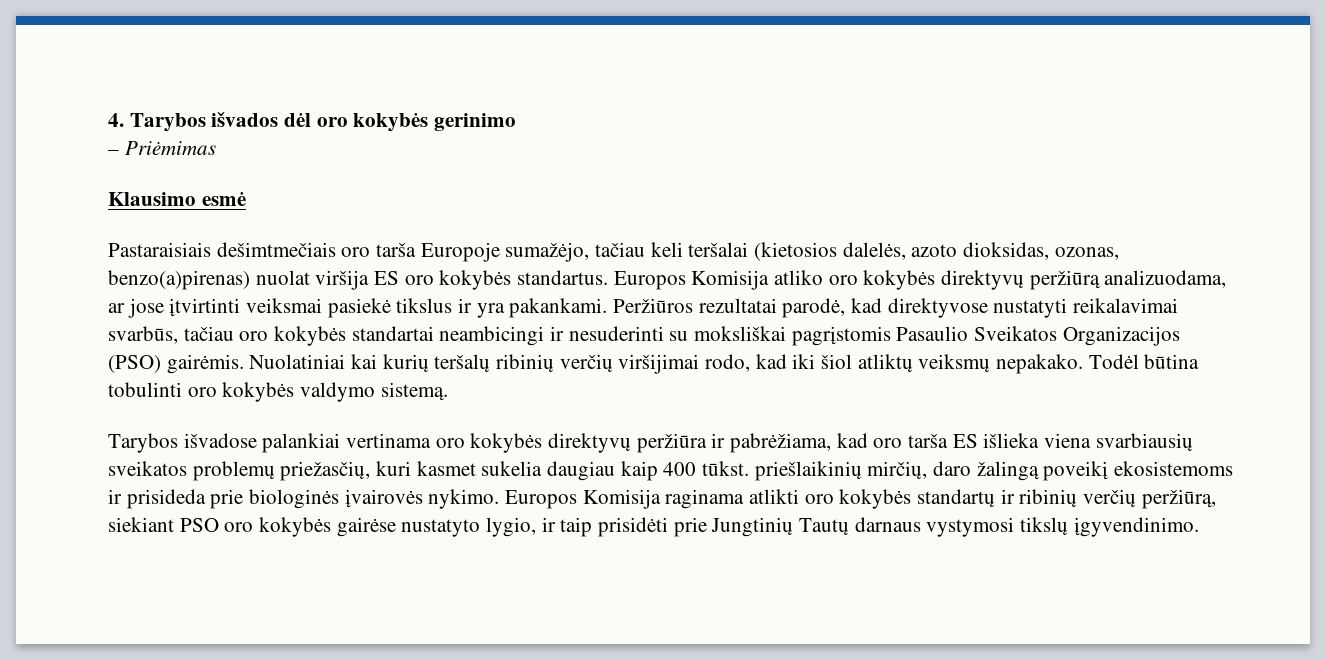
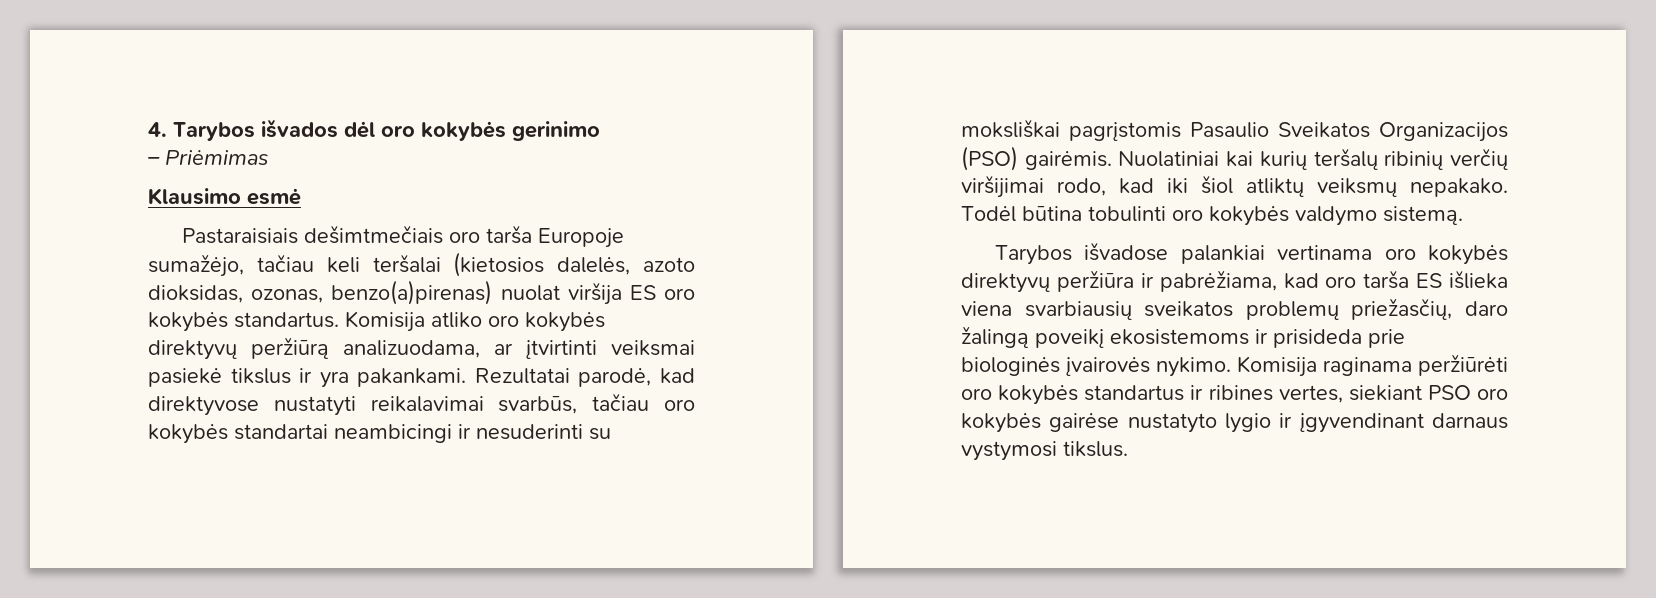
[613,271,686,290] Europos -> (339, 320) none
[127,298,164,318] jose -> (513, 349) none
[613,298,777,313] Peržiūros rezultatai -> [474,368,570,384] Rezultatai
[376,461,928,481] kuri kasmet sukelia daugiau kaip 400 tūkst. priešlaikinių mirčių, -> (1453, 309) none
[505,490,578,509] Europos -> (1231, 367) none
[749,489,1216,509] atlikti oro kokybės standartų ir ribinių verčių peržiūrą, -> [1418,354,1508,376] [961,385,1343,405] peržiūrėti oro kokybės standartus ir ribines vertes,
[486,517,1199,537] lygio, ir taip prisidėti prie Jungtinių Tautų darnaus vystymosi tikslų įgyvendinimo. -> [1225,413,1508,433] [961,441,1128,461] lygio ir įgyvendinant darnaus vystymosi tikslus.

